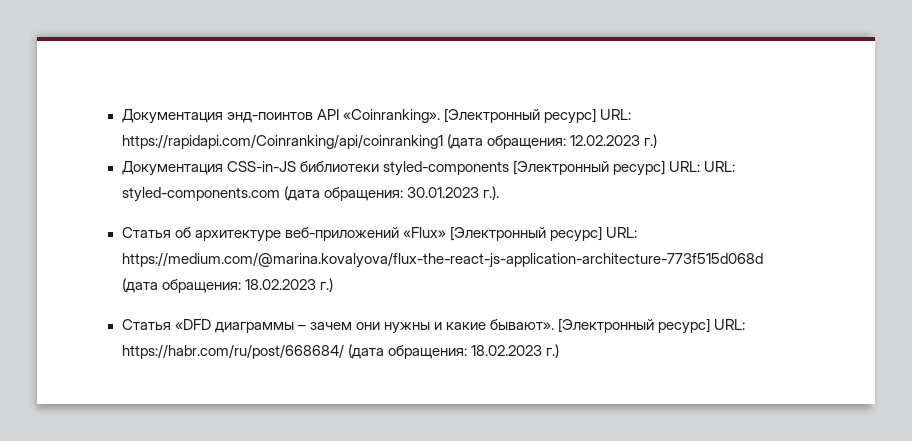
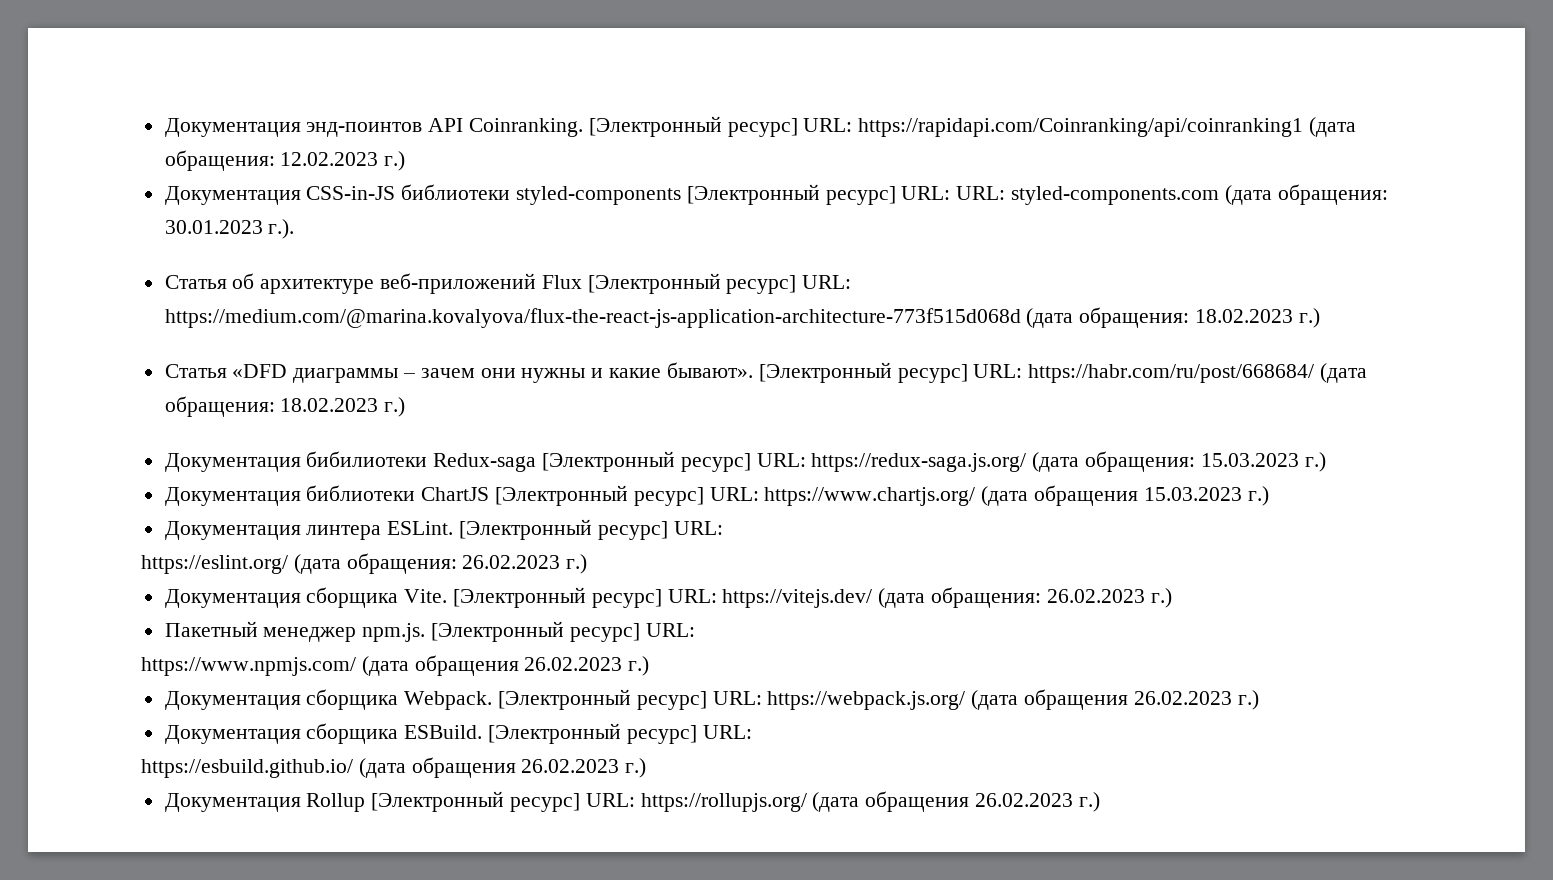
[342,109,440,123] «Coinranking». -> [469,118,584,137] Coinranking.
[402,227,446,238] «Flux» -> [541,275,582,289] Flux
(559, 351) none -> [164,451,1326,472] [164,485,1269,506] [164,519,723,540] [141,553,588,574] [164,587,1172,608] [164,621,695,642] [141,655,650,676] [164,689,1259,710] [164,723,752,744] [141,757,647,778] [164,791,1100,812] // Документация бибилиотеки Redux-saga [Электронный ресурс] URL: https://redux-saga.js.org/ (дата обращения: 15.03.2023 г.) // Документация библиотеки ChartJS [Электронный ресурс] URL: https://www.chartjs.org/ (дата обращения 15.03.2023 г.) // Документация линтера ESLint. [Электронный ресурс] URL: // https://eslint.org/ (дата обращения: 26.02.2023 г.) // Документация сборщика Vite. [Электронный ресурс] URL: https://vitejs.dev/ (дата обращения: 26.02.2023 г.) // Пакетный менеджер npm.js. [Электронный ресурс] URL: // https://www.npmjs.com/ (дата обращения 26.02.2023 г.) // Документация сборщика Webpack. [Электронный ресурс] URL: https://webpack.js.org/ (дата обращения 26.02.2023 г.) // Документация сборщика ESBuild. [Электронный ресурс] URL: // https://esbuild.github.io/ (дата обращения 26.02.2023 г.) // Документация Rollup [Электронный ресурс] URL: https://rollupjs.org/ (дата обращения 26.02.2023 г.)

